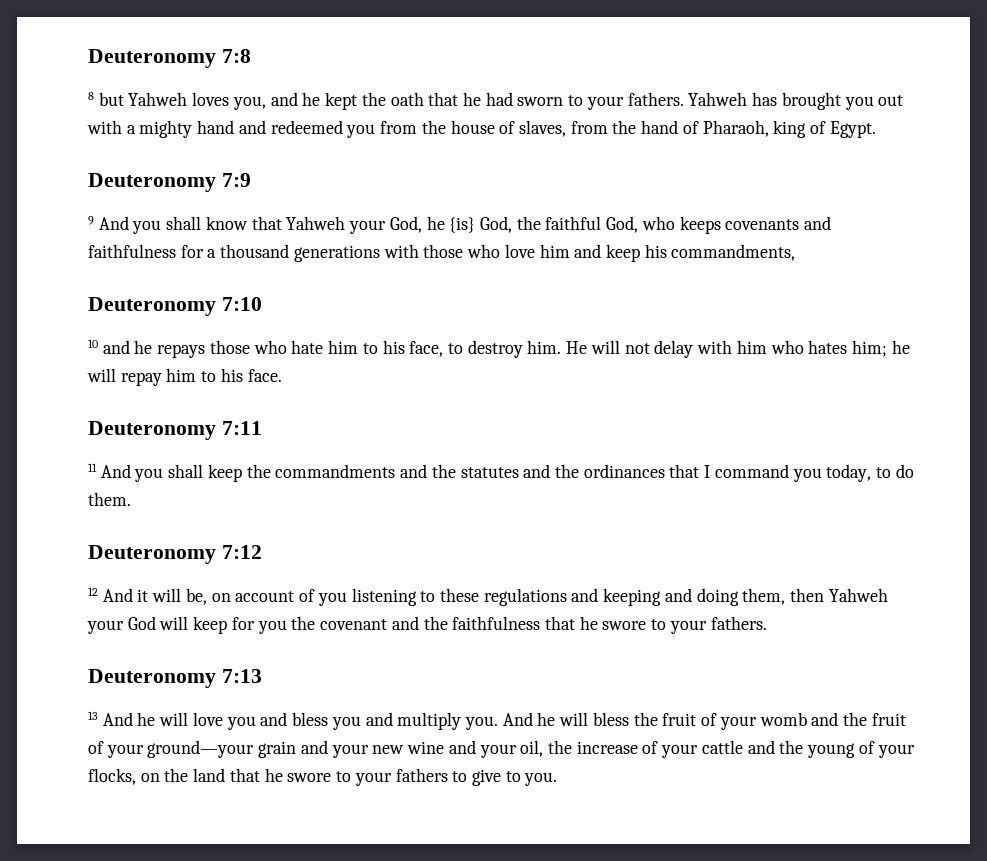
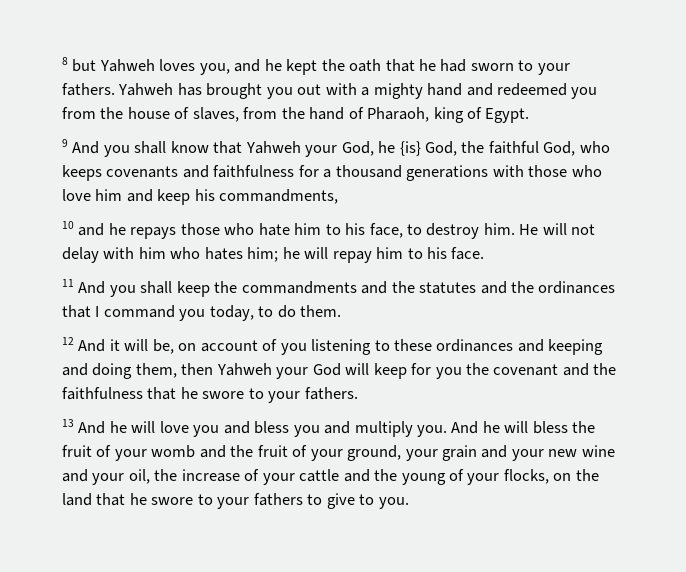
[88,49,251,68] Deuteronomy 7:8 // -> (62, 61) none
[88,173,251,192] // Deuteronomy 7:9 -> (530, 115) none
[88,297,262,316] // Deuteronomy 7:10 -> (339, 196) none
[88,421,262,440] // Deuteronomy 7:11 -> (485, 253) none
[88,545,262,564] // Deuteronomy 7:12 -> (342, 311) none
[483,588,567,606] regulations -> [436,339,514,352] ordinances
[88,669,262,688] // Deuteronomy 7:13 -> (358, 393) none
[147,740,255,758] ground—your -> [347,445,438,461] ground, your

